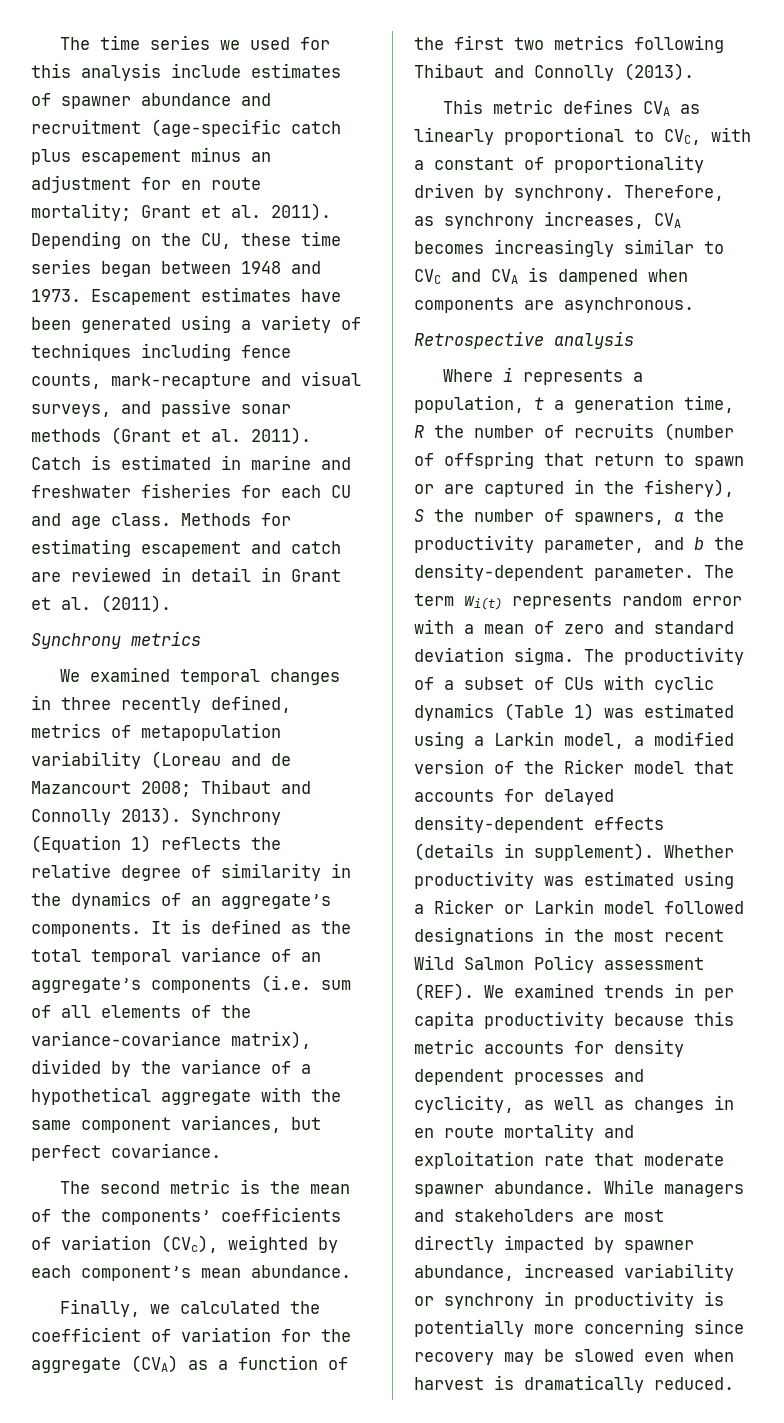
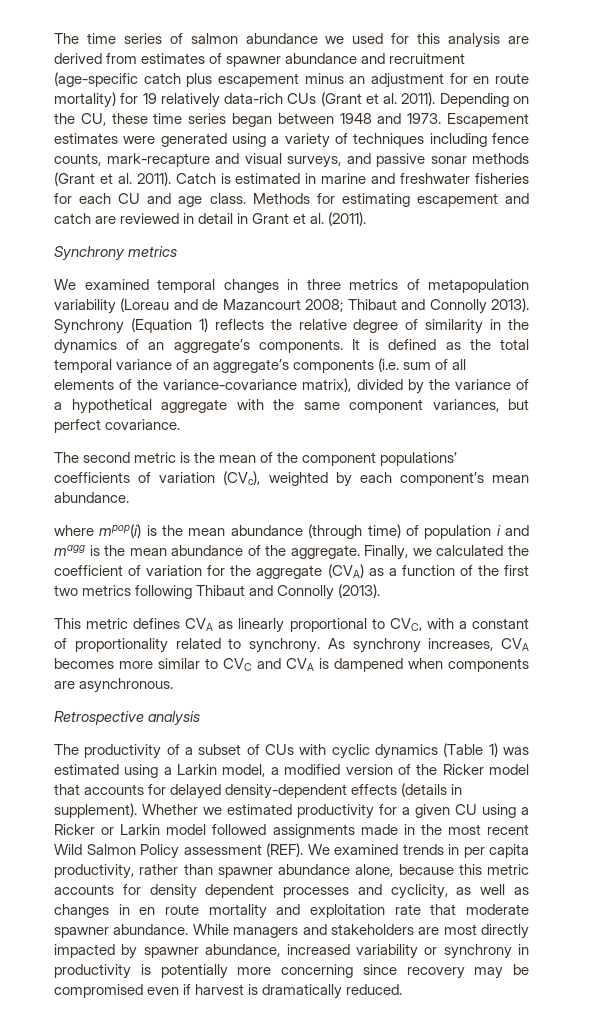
(211, 42) none -> [169,33,318,44] of salmon abundance
[171,63,241,78] include -> [508,36,530,44] [54,53,138,64] are derived from
[31,203,191,221] mortality; Grant -> [54,92,362,108] mortality) for 19 relatively data-rich CUs (Grant
[301,289,341,302] [31,317,71,330] have been -> [123,136,156,144] were
[121,695,291,713] recently defined, -> (341, 284) none
[101,1209,211,1225] components’ -> [302,452,458,466] component populations’
(351, 1271) none -> [54,524,529,539] [54,545,360,559] where mpop(i) is the mean abundance (through time) of population i and magg is the mean abundance of the aggregate.
[414,183,724,201] [414,216,434,226] driven by synchrony. Therefore, as -> [175,638,345,653] related to synchrony. As
[494,239,614,257] increasingly -> [119,661,153,669] more
[443,367,644,385] [414,395,734,413] [414,423,734,441] [414,451,744,469] [414,479,734,497] [414,509,724,525] [414,535,744,553] [414,563,734,581] [414,593,742,610] [414,619,734,634] [414,647,574,665] Where i represents a population, t a generation time, R the number of recruits (number of offspring that return to spawn or are captured in the fishery), S the number of spawners, a the productivity parameter, and b the density-dependent parameter. The term wi(t) represents random error with a mean of zero and standard deviation sigma. -> (201, 718) none
[414,871,674,889] productivity was estimated -> [203,804,477,819] we estimated productivity for a given CU
[414,927,534,945] designations -> [272,824,398,838] assignments made
[484,1011,604,1029] productivity -> [54,864,394,879] productivity, rather than spawner abundance alone,
[574,1349,734,1362] slowed even when -> [54,984,192,998] compromised even if

